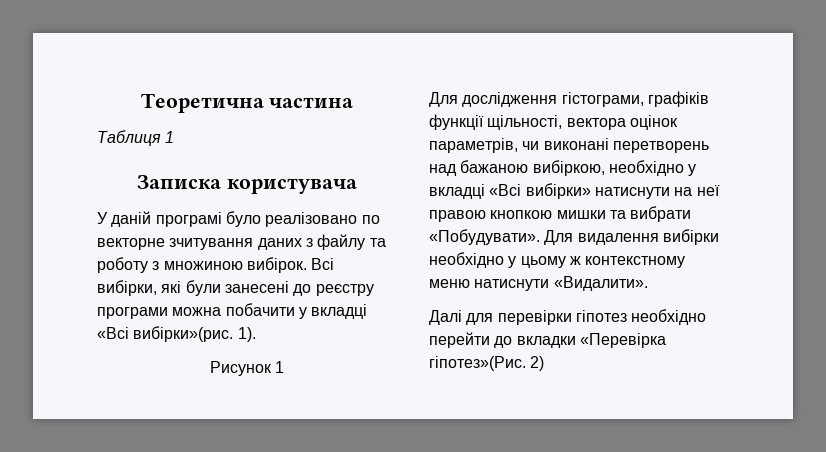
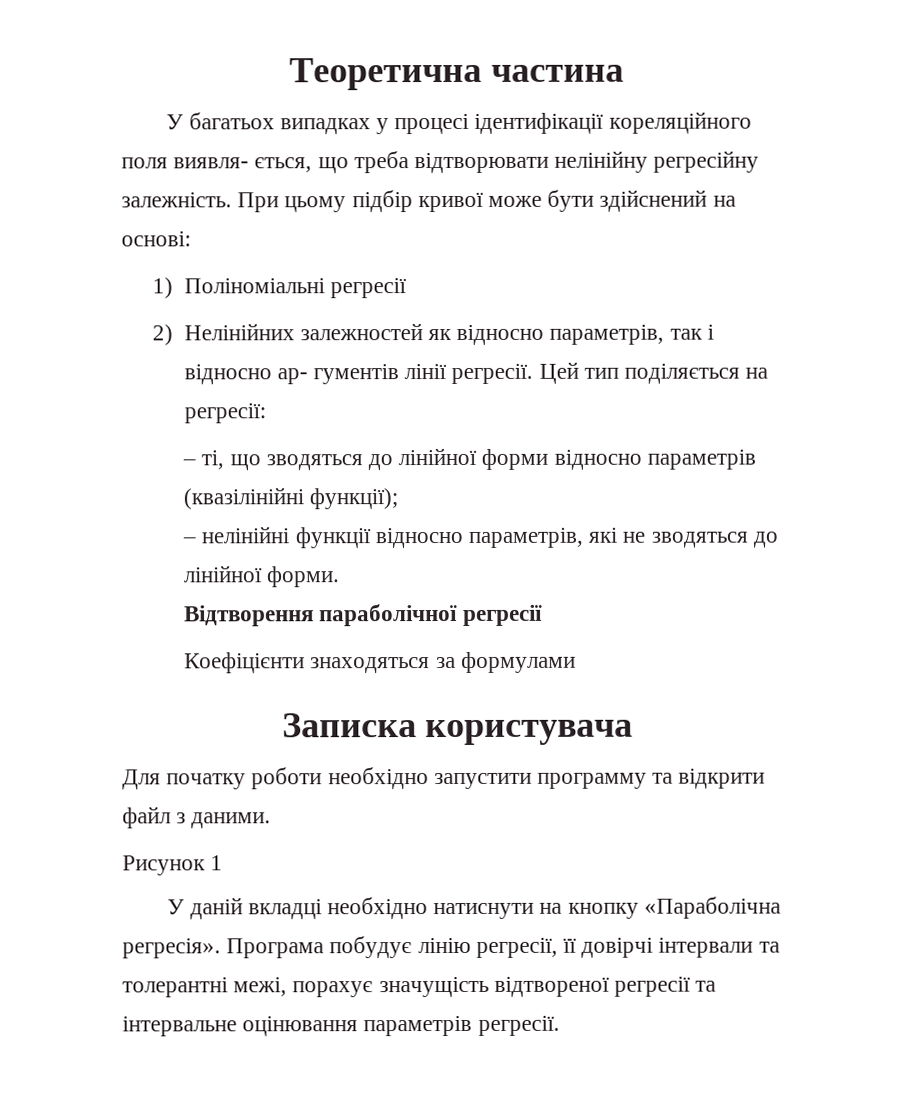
[97,130,175,146] [137,175,357,194] [97,211,380,227] [97,234,386,250] [97,257,335,273] [97,280,374,296] [97,303,368,319] [97,326,256,342] [209,361,285,376] [429,91,709,107] [429,114,678,130] [429,138,709,153] [429,160,697,176] [429,183,720,199] [429,206,692,222] [429,229,719,245] [429,252,686,268] [429,276,648,291] [429,309,707,325] [429,332,666,348] [429,356,545,371] Таблиця 1 // Записка користувача // У даній програмі було реалізовано по векторне зчитування даних з файлу та роботу з множиною вибірок. Всі вибірки, які були занесені до реєстру програми можна побачити у вкладці «Всі вибірки»(рис. 1). // Рисунок 1 // Для дослідження гістограми, графіків функції щільності, вектора оцінок параметрів, чи виконані перетворень над бажаною вибіркою, необхідно у вкладці «Всі вибірки» натиснути на неї правою кнопкою мишки та вибрати «Побудувати». Для видалення вибірки необхідно у цьому ж контекстному меню натиснути «Видалити». // Далі для перевірки гіпотез необхідно перейти до вкладки «Перевірка гіпотез»(Рис. 2) -> [166,111,752,135] [121,150,760,174] [121,189,736,213] [121,231,191,247] [152,277,407,299] [152,323,714,346] [183,361,769,385] [183,403,266,424] [182,447,756,471] [183,487,399,510] [182,526,778,549] [184,565,341,588] [184,603,543,627] [184,651,576,674] [281,713,634,746] [122,767,766,790] [122,806,272,829] [122,855,224,876] [167,896,781,920] [122,936,780,959] [122,976,717,998] [122,1015,560,1037] У багатьох випадках у процесі ідентифікації кореляційного поля виявля- ється, що треба відтворювати нелінійну регресійну залежність. При цьому підбір кривої може бути здійснений на основі: // 1) Поліноміальні регресії // 2) Нелінійних залежностей як відносно параметрів, так і відносно ар- гументів лінії регресії. Цей тип поділяється на регресії: // – ті, що зводяться до лінійної форми відносно параметрів (квазілінійні функції); // – нелінійні функції відносно параметрів, які не зводяться до лінійної форми. // Відтворення параболічної регресії // Коефіцієнти знаходяться за формулами // Записка користувача // Для початку роботи необхідно запустити программу та відкрити файл з даними. // Рисунок 1 // У даній вкладці необхідно натиснути на кнопку «Параболічна регресія». Програма побудує лінію регресії, її довірчі інтервали та толерантні межі, порахує значущість відтвореної регресії та інтервальне оцінювання параметрів регресії.

